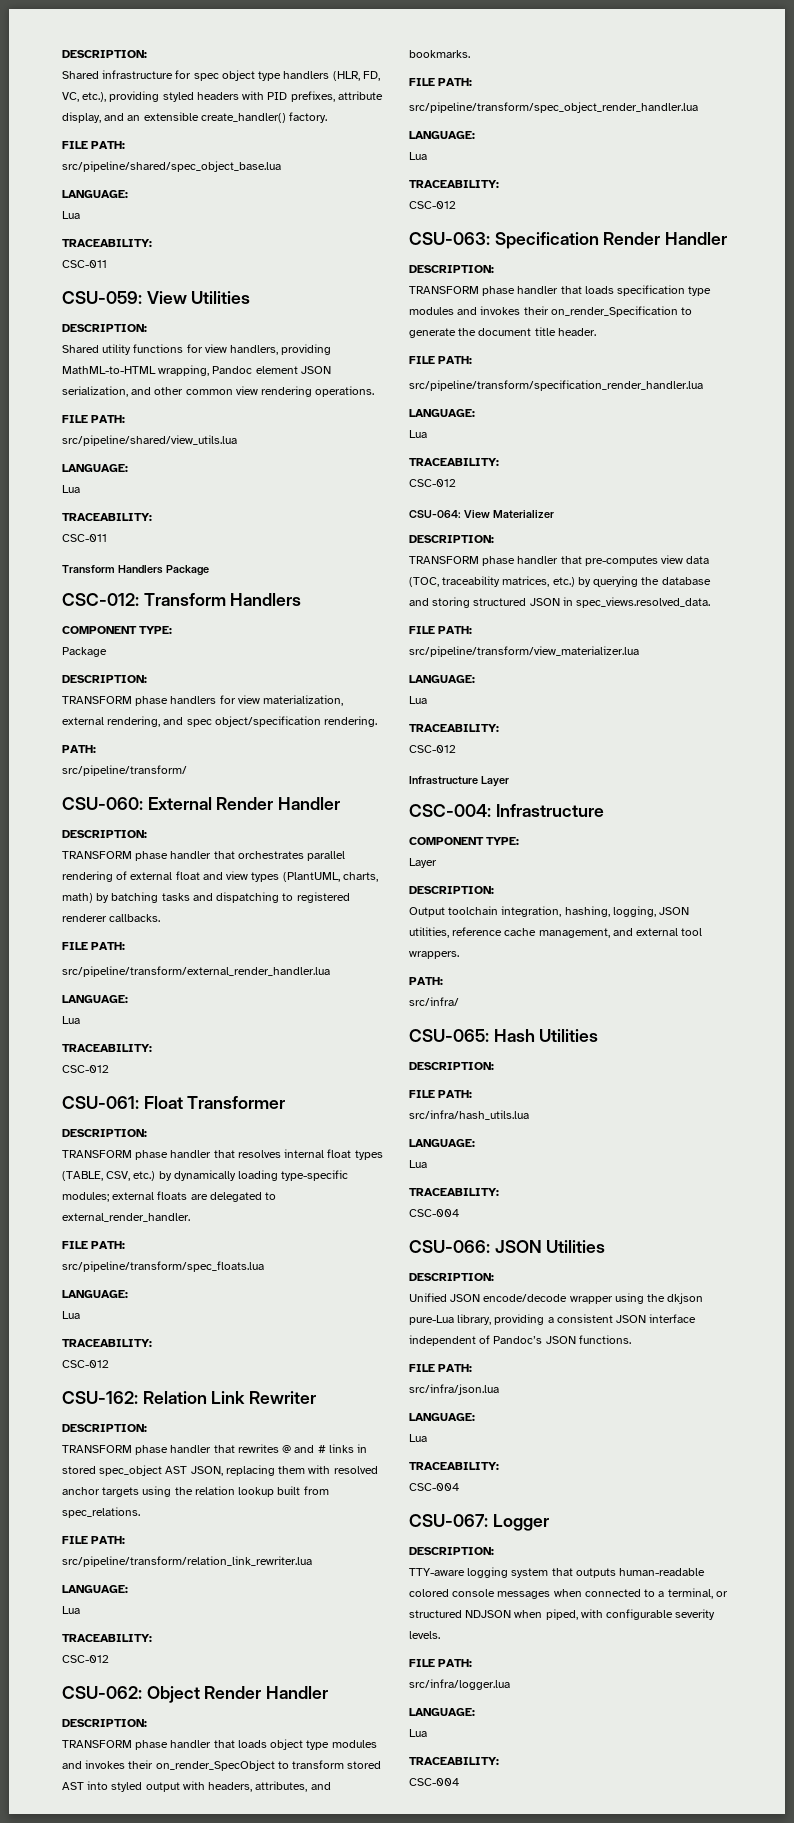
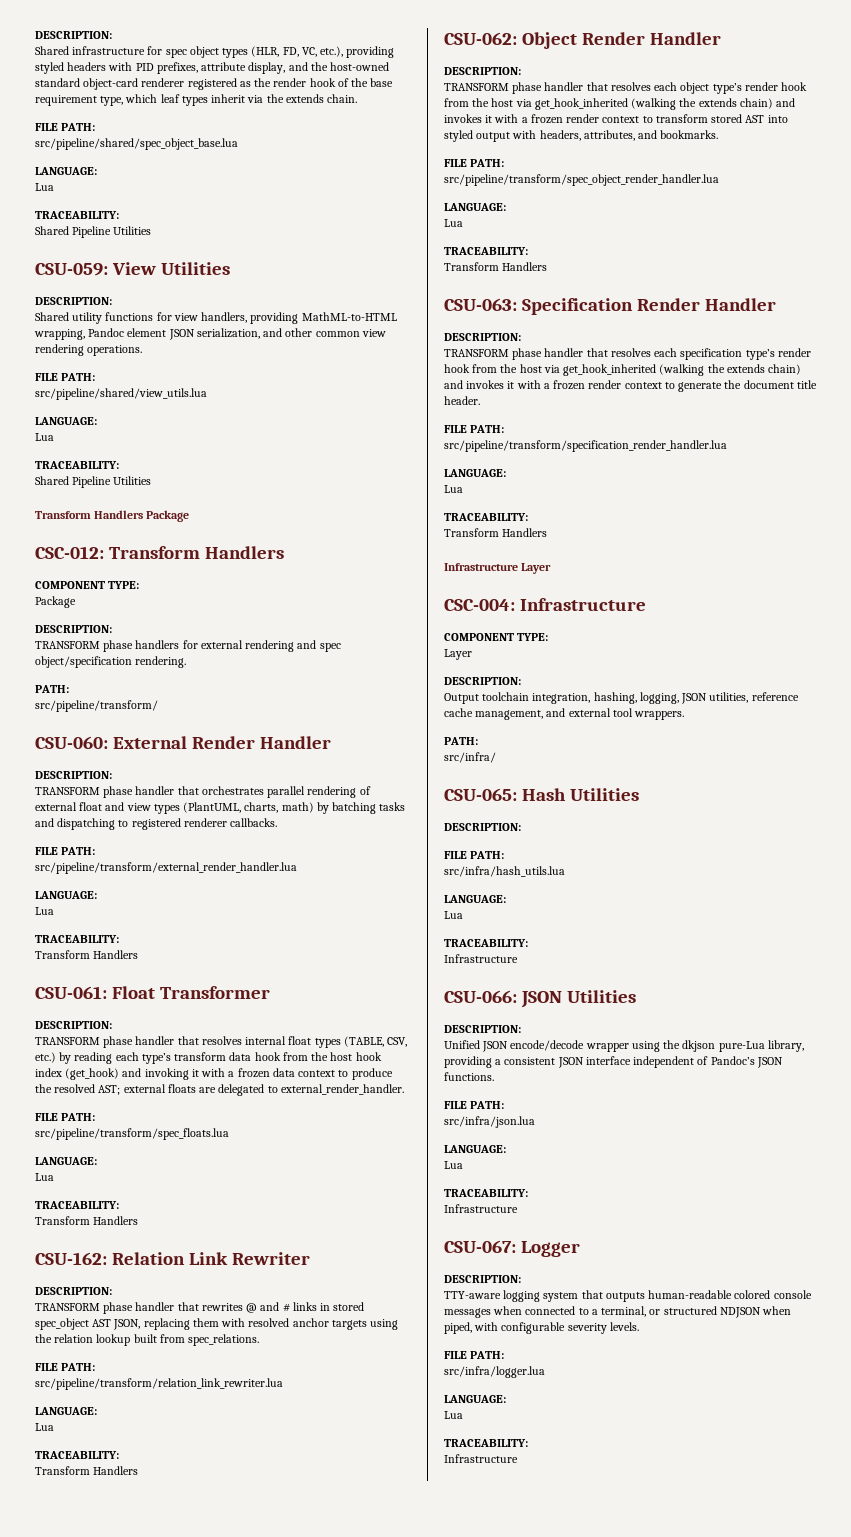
[258,71,330,81] type handlers -> [222,48,249,58] types
[127,112,328,123] an extensible create_handler() factory. -> [310,62,390,71] [35,78,394,90] [35,94,358,106] the host-owned standard object-card renderer registered as the render hook of the base requirement type, which leaf types inherit via the extends chain.
[62,260,107,268] CSC-011 -> [35,226,152,238] Shared Pipeline Utilities
[62,534,107,542] CSC-011 -> [35,476,152,488] Shared Pipeline Utilities
[237,695,344,706] [62,716,161,727] view materialization, external rendering, -> [200,640,295,652] external rendering
[62,1065,109,1073] CSC-012 -> [35,950,139,959] Transform Handlers
[173,1170,349,1181] [62,1192,109,1202] dynamically loading type-specific modules; -> [74,1052,382,1064] [35,1068,393,1080] [35,1084,121,1095] reading each type’s transform data hook from the host hook index (get_hook) and invoking it with a frozen data context to produce the resolved AST;
[62,1360,109,1368] CSC-012 -> [35,1216,139,1225] Transform Handlers
[62,1655,109,1663] CSC-012 -> [35,1466,139,1475] Transform Handlers
[237,1739,377,1750] [62,1760,275,1771] loads object type modules and invokes their on_render_SpecObject -> [610,82,808,94] [444,98,796,110] [444,114,640,124] resolves each object type’s render hook from the host via get_hook_inherited (walking the extends chain) and invokes it with a frozen render context
[409,201,456,209] CSC-012 -> [444,262,548,271] Transform Handlers
[584,285,712,296] [409,306,678,317] loads specification type modules and invokes their on_render_Specification -> [610,348,811,360] [444,364,802,376] [444,380,662,390] resolves each specification type’s render hook from the host via get_hook_inherited (walking the extends chain) and invokes it with a frozen render context
[409,479,456,487] [409,510,554,518] [409,535,494,543] [409,555,710,566] [409,576,711,587] [409,597,711,608] [409,626,473,634] [409,646,639,657] [409,675,475,683] [409,696,427,704] [409,724,499,732] [409,745,456,753] CSC-012 // CSU-064: View Materializer // DESCRIPTION: // TRANSFORM phase handler that pre-computes view data (TOC, traceability matrices, etc.) by querying the database and storing structured JSON in spec_views.resolved_data. // FILE PATH: // src/pipeline/transform/view_materializer.lua // LANGUAGE: // Lua // TRACEABILITY: // CSC-012 -> [444,528,548,537] Transform Handlers
[409,1209,459,1217] CSC-004 -> [444,954,518,963] Infrastructure
[409,1483,459,1491] CSC-004 -> [444,1204,518,1213] Infrastructure
[409,1778,459,1786] CSC-004 -> [444,1454,518,1463] Infrastructure

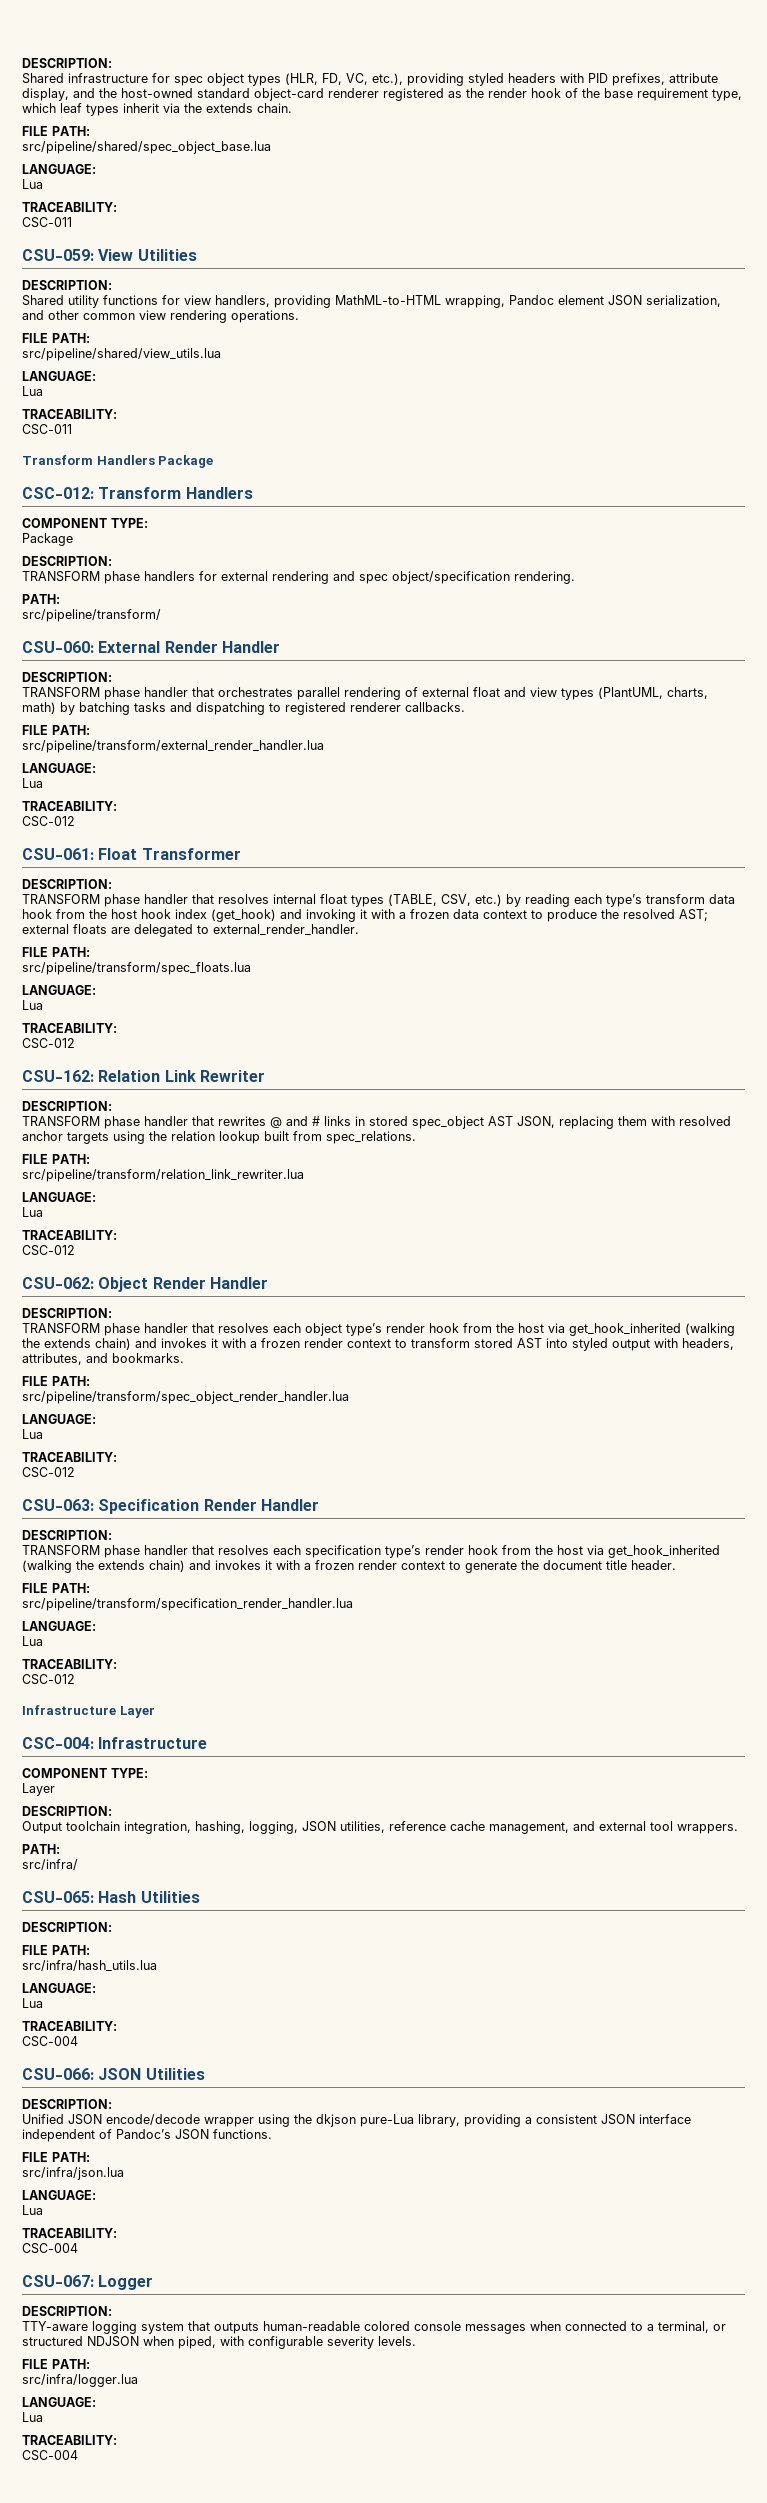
[35,226,152,238] Shared Pipeline Utilities -> [22,217,72,228] CSC-011
[35,476,152,488] Shared Pipeline Utilities -> [22,424,72,435] CSC-011
[35,950,139,959] Transform Handlers -> [22,816,75,827] CSC-012
[35,1216,139,1225] Transform Handlers -> [22,1038,75,1049] CSC-012
[35,1466,139,1475] Transform Handlers -> [22,1245,75,1256] CSC-012
[444,262,548,271] Transform Handlers -> [22,1467,75,1478] CSC-012
[444,528,548,537] Transform Handlers -> [22,1674,75,1685] CSC-012
[444,954,518,963] Infrastructure -> [22,2036,78,2047] CSC-004
[444,1204,518,1213] Infrastructure -> [22,2243,78,2254] CSC-004
[444,1454,518,1463] Infrastructure -> [22,2450,78,2461] CSC-004

